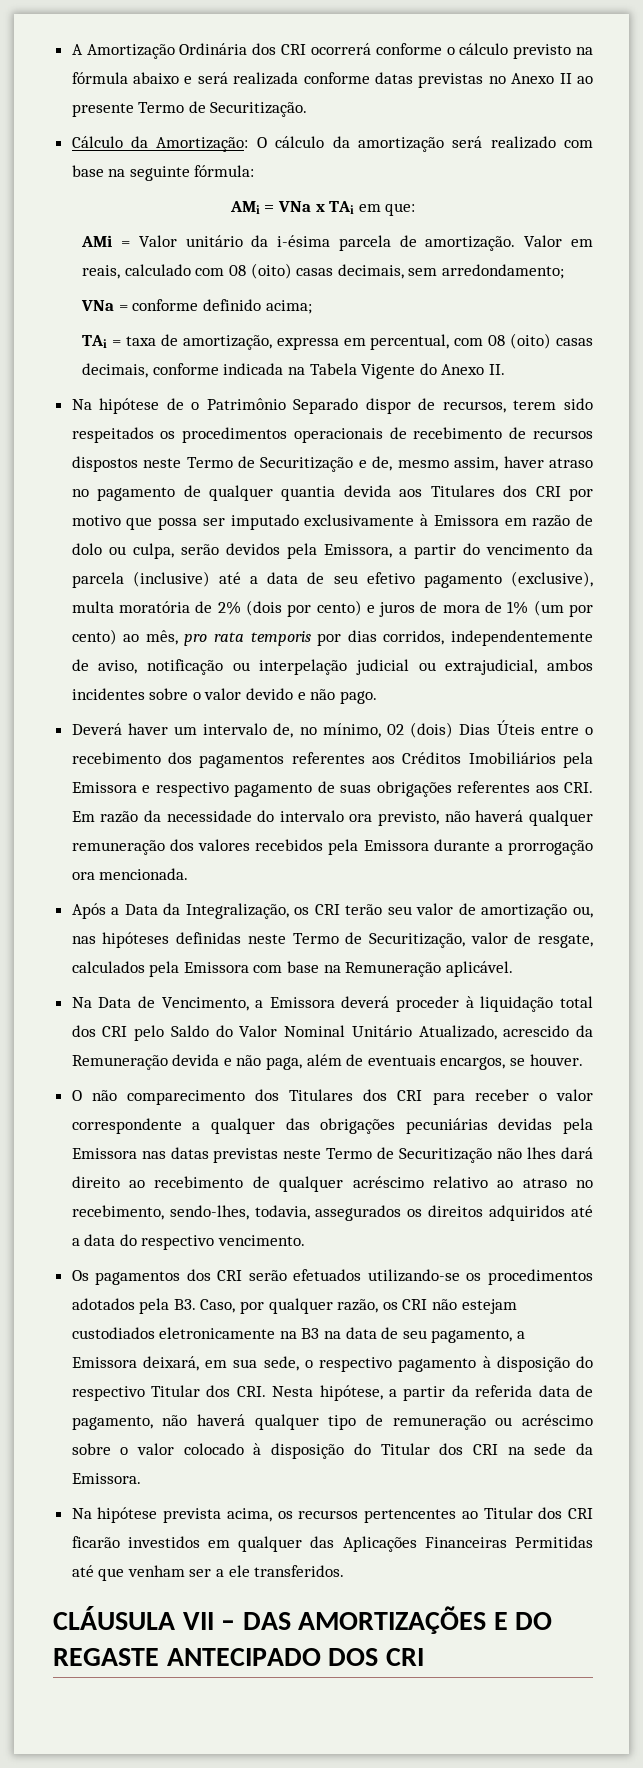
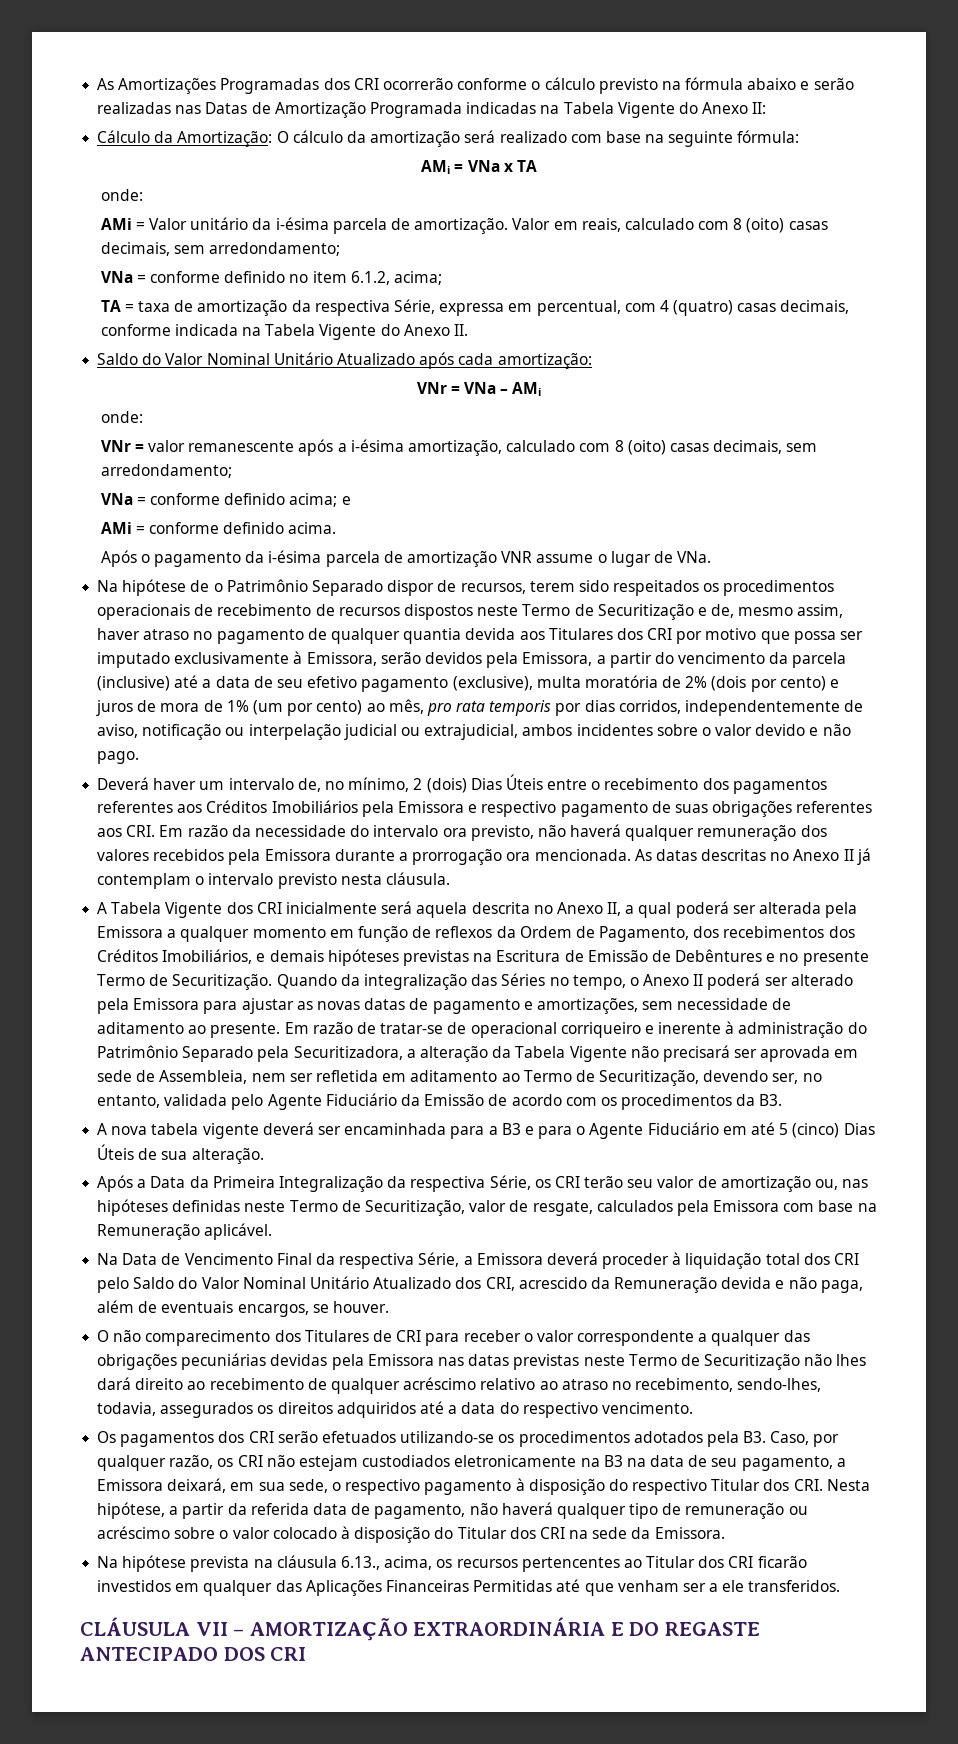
[71,43,371,59] A Amortização Ordinária dos CRI ocorrerá -> [97,78,453,94] As Amortizações Programadas dos CRI ocorrerão
[197,72,593,88] [71,101,308,117] será realizada conforme datas previstas no Anexo II ao presente Termo de Securitização. -> [813,78,854,90] [97,102,767,118] serão realizadas nas Datas de Amortização Programada indicadas na Tabela Vigente do Anexo II:
[329,201,416,216] TAi em que: -> [516,160,537,172] [100,189,143,201] TA // onde:
[229,265,247,276] 08 -> [733,218,828,233] [100,242,341,256] [100,271,443,285] [100,299,850,316] [100,324,469,340] [97,352,592,369] [416,382,542,396] [100,411,143,423] [100,439,624,456] 8 (oito) casas decimais, sem arredondamento; // VNa = conforme definido no item 6.1.2, acima; // TA = taxa de amortização da respectiva Série, expressa em percentual, com 4 (quatro) casas decimais, conforme indicada na Tabela Vigente do Anexo II. // Saldo do Valor Nominal Unitário Atualizado após cada amortização: // VNr = VNa – AMi // onde: // VNr = valor remanescente após a i-ésima amortização, calculado com 8
[82,333,593,350] [82,363,505,379] // TAi = taxa de amortização, expressa em percentual, com 08 (oito) casas decimais, conforme indicada na Tabela Vigente do Anexo II. -> [341,496,351,505] [100,522,337,534] [100,550,712,567] e // AMi = conforme definido acima. // Após o pagamento da i-ésima parcela de amortização VNR assume o lugar de VNa.
[433,514,593,527] [71,543,174,559] Emissora em razão de dolo ou culpa, -> [306,652,377,666] Emissora,
[387,724,405,735] 02 -> [413,778,423,790] 2
(189, 874) none -> [634,848,871,865] [97,872,450,889] [97,901,858,918] [97,926,855,942] [97,949,869,966] [97,973,853,990] [97,998,792,1014] [97,1021,867,1038] [97,1045,859,1062] [97,1070,822,1086] [97,1093,783,1110] [97,1122,875,1139] [97,1144,264,1164] As datas descritas no Anexo II já contemplam o intervalo previsto nesta cláusula. // A Tabela Vigente dos CRI inicialmente será aquela descrita no Anexo II, a qual poderá ser alterada pela Emissora a qualquer momento em função de reflexos da Ordem de Pagamento, dos recebimentos dos Créditos Imobiliários, e demais hipóteses previstas na Escritura de Emissão de Debêntures e no presente Termo de Securitização. Quando da integralização das Séries no tempo, o Anexo II poderá ser alterado pela Emissora para ajustar as novas datas de pagamento e amortizações, sem necessidade de aditamento ao presente. Em razão de tratar-se de operacional corriqueiro e inerente à administração do Patrimônio Separado pela Securitizadora, a alteração da Tabela Vigente não precisará ser aprovada em sede de Assembleia, nem ser refletida em aditamento ao Termo de Securitização, devendo ser, no entanto, validada pelo Agente Fiduciário da Emissão de acordo com os procedimentos da B3. // A nova tabela vigente deverá ser encaminhada para a B3 e para o Agente Fiduciário em até 5 (cinco) Dias Úteis de sua alteração.
[185,903,289,919] Integralização, -> [212,1175,531,1192] Primeira Integralização da respectiva Série,
[161,997,249,1011] Vencimento, -> [184,1252,460,1269] Vencimento Final da respectiva Série,
[418,1025,497,1040] Atualizado, -> [373,1277,515,1291] Atualizado dos CRI,
[363,1089,388,1101] dos -> [372,1330,392,1342] de
(222, 1515) none -> [253,1555,380,1570] na cláusula 6.13.,
[242,1606,487,1634] DAS AMORTIZAÇÕES -> [249,1617,606,1641] AMORTIZAÇÃO EXTRAORDINÁRIA

